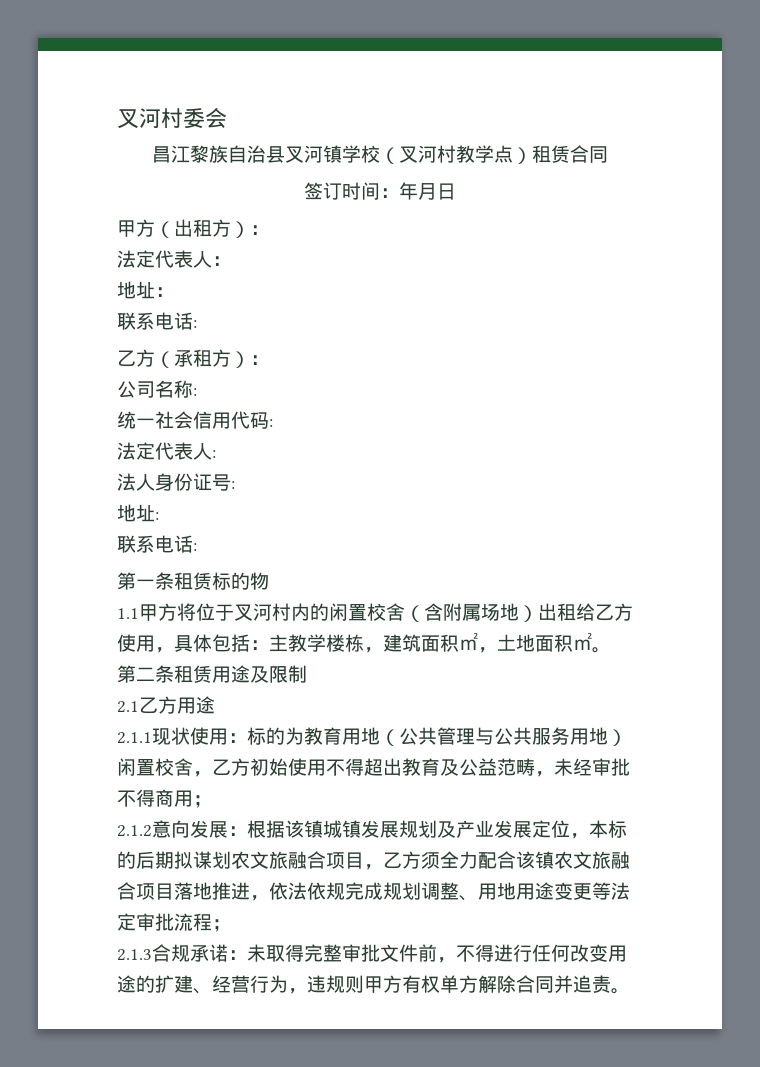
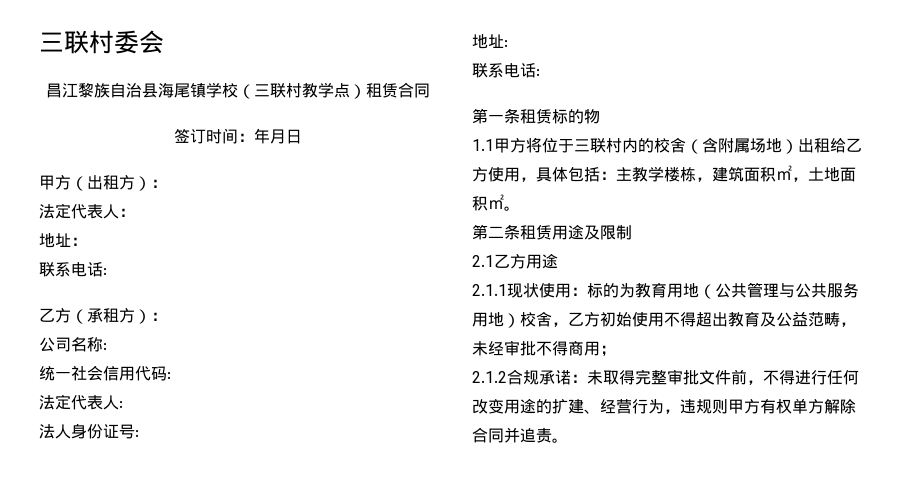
[117,108,161,129] 叉河 -> [39,30,89,54] 三联
[285,145,323,163] 叉河 -> [157,83,190,98] 海尾
[399,145,437,163] 叉河 -> [253,83,286,98] 三联
[234,603,367,621] 叉河村内的闲置 -> [574,138,654,153] 三联村内的
[117,758,155,776] 闲置 -> (520, 320) none
[152,820,627,839] [117,851,630,870] [117,882,630,901] [117,913,231,932] [117,949,152,961] 意向发展：根据该镇城镇发展规划及产业发展定位，本标的后期拟谋划农文旅融合项目，乙方须全力配合该镇农文旅融合项目落地推进，依法依规完成规划调整、用地用途变更等法定审批流程； // 2.1.3 -> (507, 377) none

